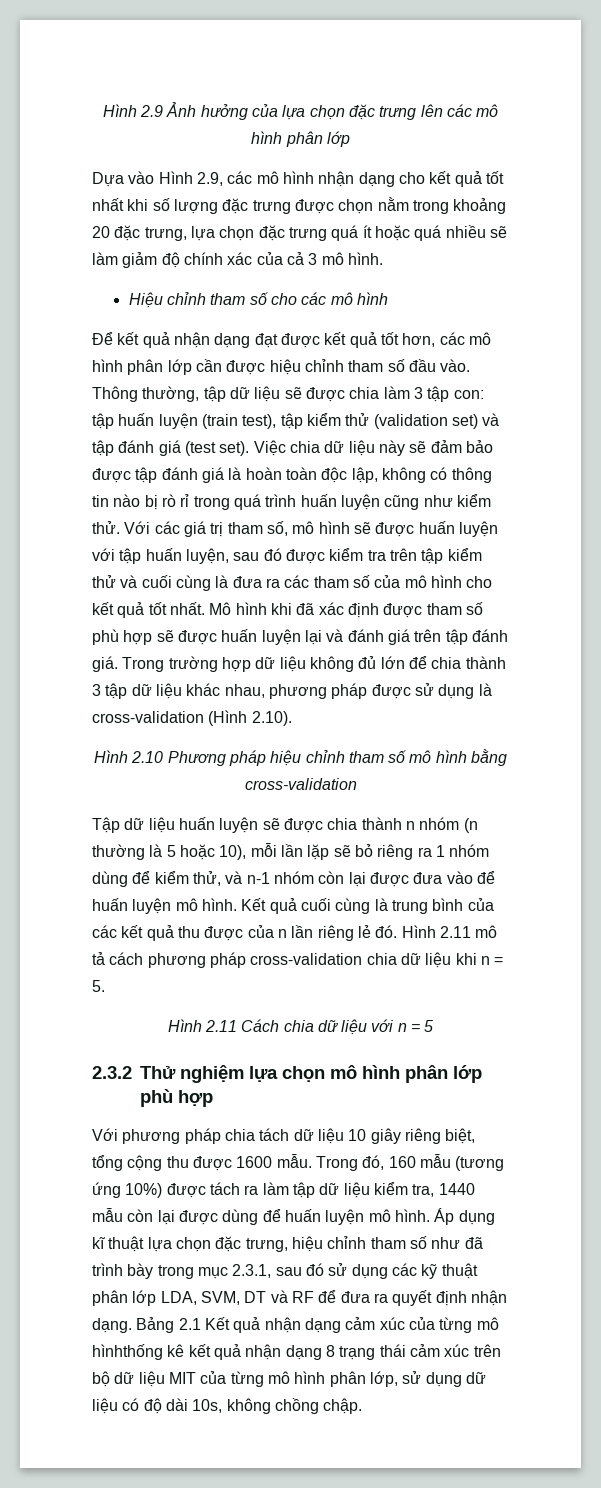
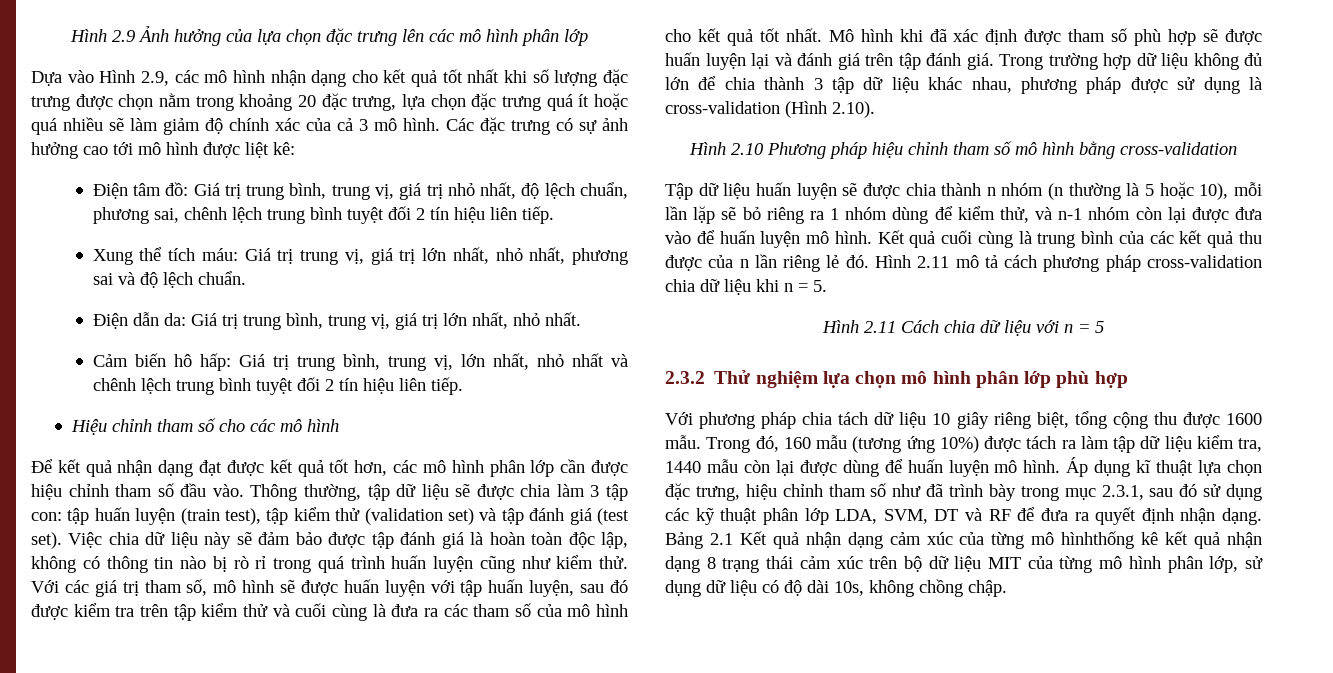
(383, 258) none -> [446,117,628,135] [31,142,295,159] [92,182,628,200] [92,206,554,224] [92,247,628,265] [92,271,246,288] [92,312,581,330] [92,353,628,371] [92,377,463,395] Các đặc trưng có sự ảnh hưởng cao tới mô hình được liệt kê: // Điện tâm đồ: Giá trị trung bình, trung vị, giá trị nhỏ nhất, độ lệch chuẩn, phương sai, chênh lệch trung bình tuyệt đối 2 tín hiệu liên tiếp. // Xung thể tích máu: Giá trị trung vị, giá trị lớn nhất, nhỏ nhất, phương sai và độ lệch chuẩn. // Điện dẫn da: Giá trị trung bình, trung vị, giá trị lớn nhất, nhỏ nhất. // Cảm biến hô hấp: Giá trị trung bình, trung vị, lớn nhất, nhỏ nhất và chênh lệch trung bình tuyệt đối 2 tín hiệu liên tiếp.

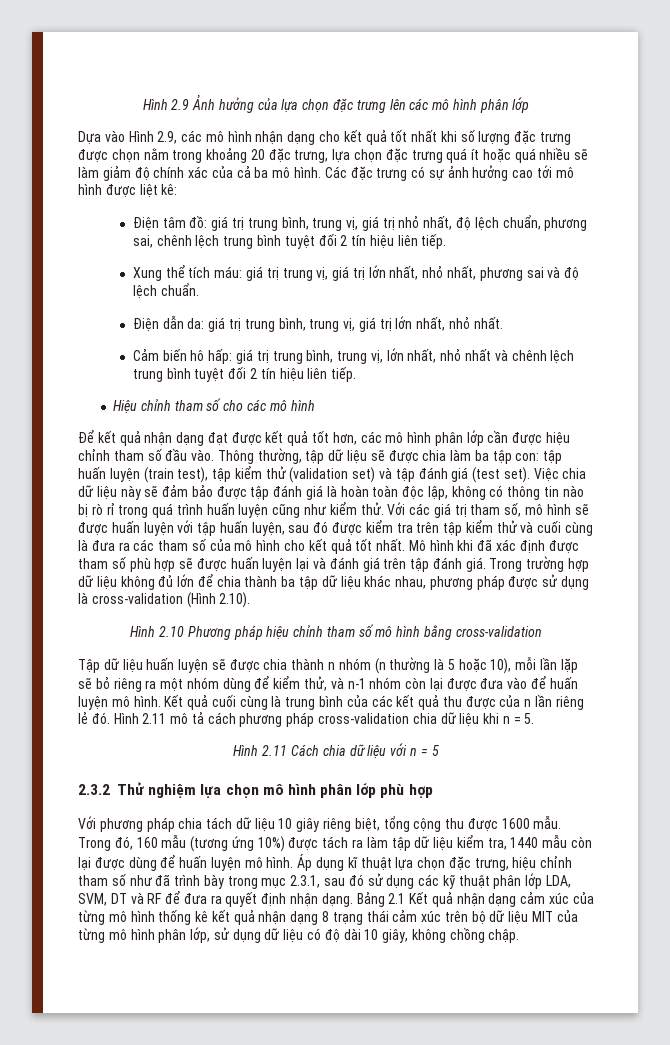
[359,119,368,131] 3 -> [254,167,269,178] ba
[193,183,220,196] Giá -> [211,216,229,231] giá
[244,248,271,261] Giá -> [246,266,264,281] giá
[190,313,217,326] Giá -> [208,317,226,332] giá
[238,354,265,367] Giá -> [236,349,254,364] giá
[590,485,600,497] 3 -> [474,450,489,461] ba
[813,78,823,90] 3 -> [281,576,296,587] ba
[830,208,839,220] 1 -> [160,678,184,692] một
[1061,531,1135,549] hìnhthống -> [130,909,192,925] hình thống
[834,581,864,596] 10s, -> [364,929,409,943] 10 giây,

